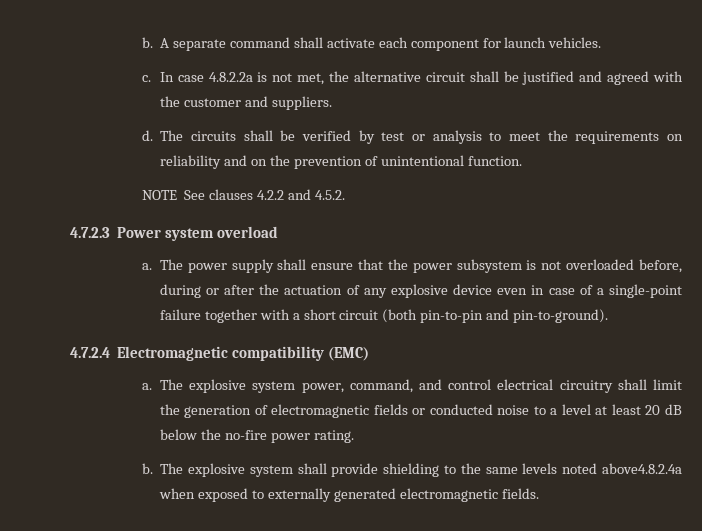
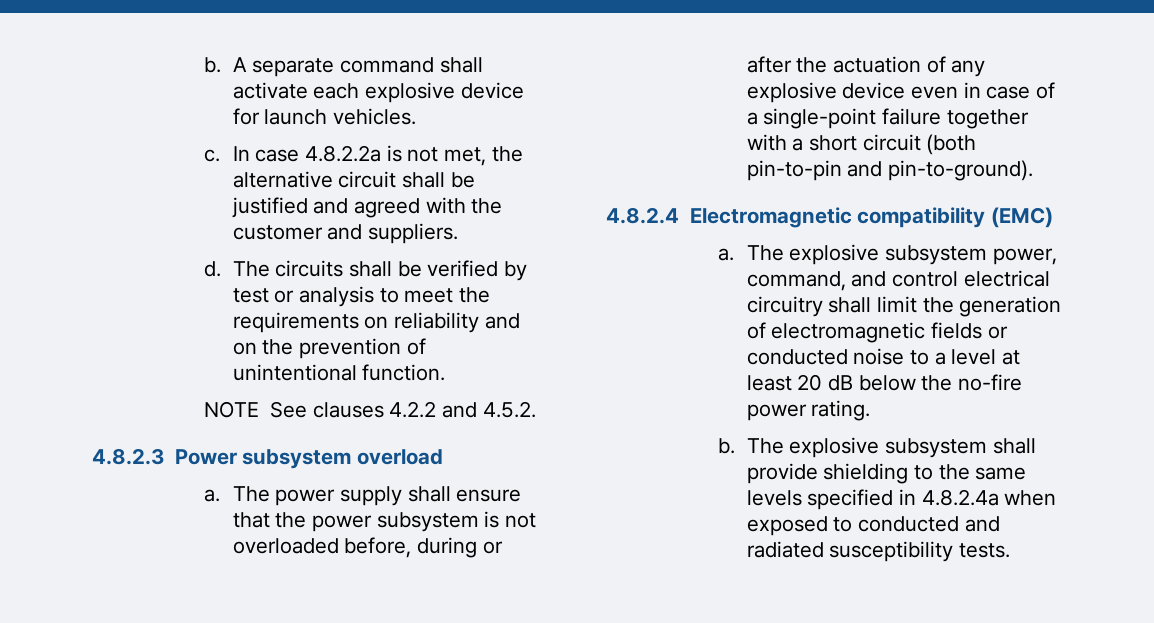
[410,39,479,51] component -> [364,82,524,103] explosive device
[70,227,215,241] 4.7.2.3 Power system -> [92,448,352,469] 4.8.2.3 Power subsystem
[70,347,110,358] 4.7.2.4 -> [606,207,679,224] 4.8.2.4
[252,381,296,393] system -> [884,245,987,265] subsystem
[249,465,293,477] system -> [884,438,987,458] subsystem
[562,463,682,474] [159,488,539,502] noted above4.8.2.4a when exposed to externally generated electromagnetic fields. -> [807,489,1057,510] [746,516,1000,536] [746,541,1010,562] specified in 4.8.2.4a when exposed to conducted and radiated susceptibility tests.

